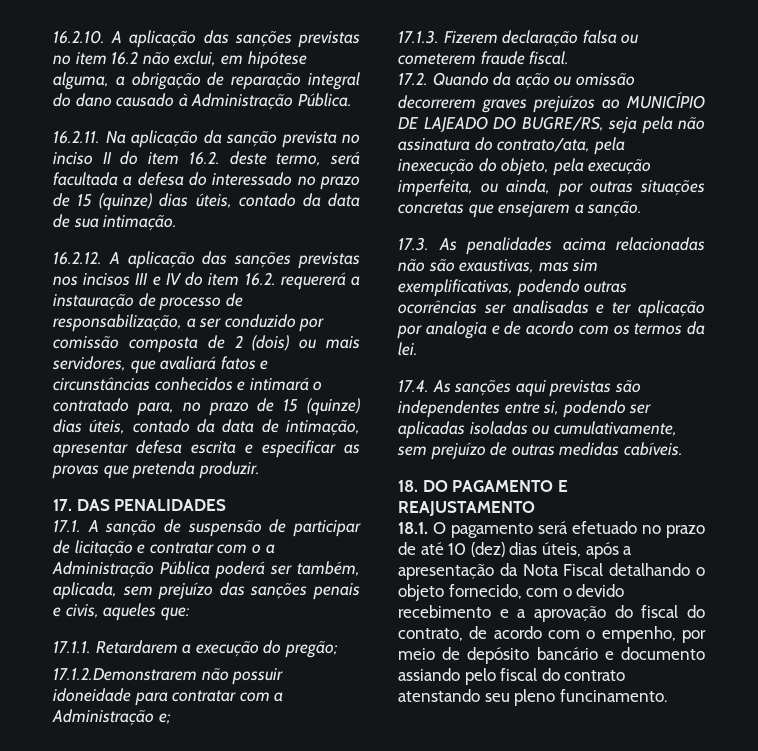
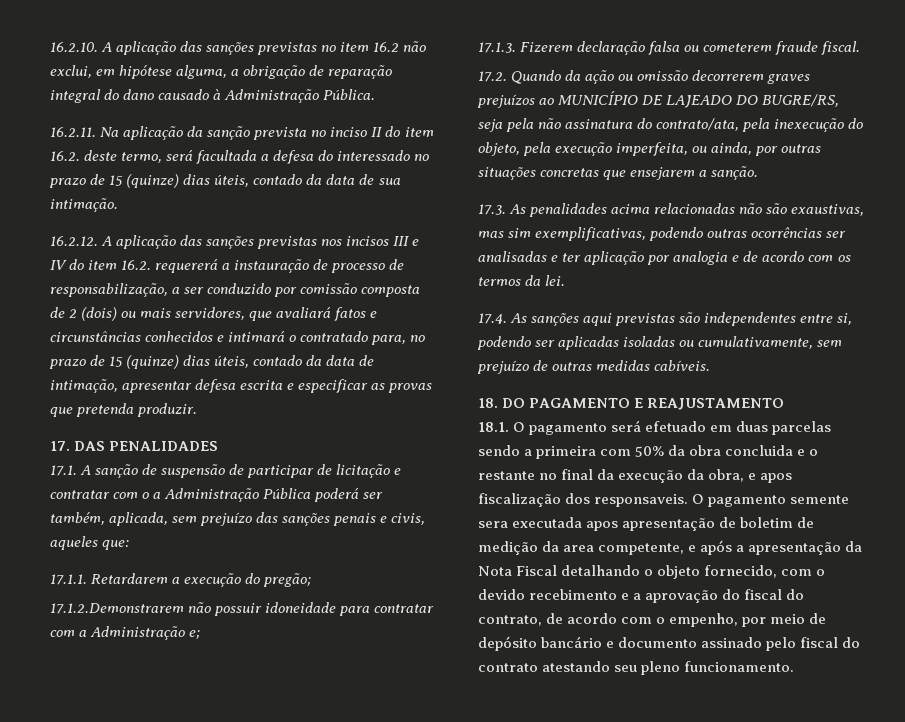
[642,525,705,538] [398,542,581,557] no prazo de até 10 (dez) dias úteis, -> [710,421,832,435] [478,445,819,459] [478,469,793,483] [478,493,850,507] [478,517,815,531] [478,541,697,555] em duas parcelas sendo a primeira com 50% da obra concluida e o restante no final da execução da obra, e apos fiscalização dos responsaveis. O pagamento semente sera executada apos apresentação de boletim de medição da area competente, e
[398,668,460,681] assiando -> [701,637,763,648] assinado
[398,689,480,702] atenstando -> [542,661,611,672] atestando
[559,689,667,702] funcinamento. -> [684,661,795,672] funcionamento.

